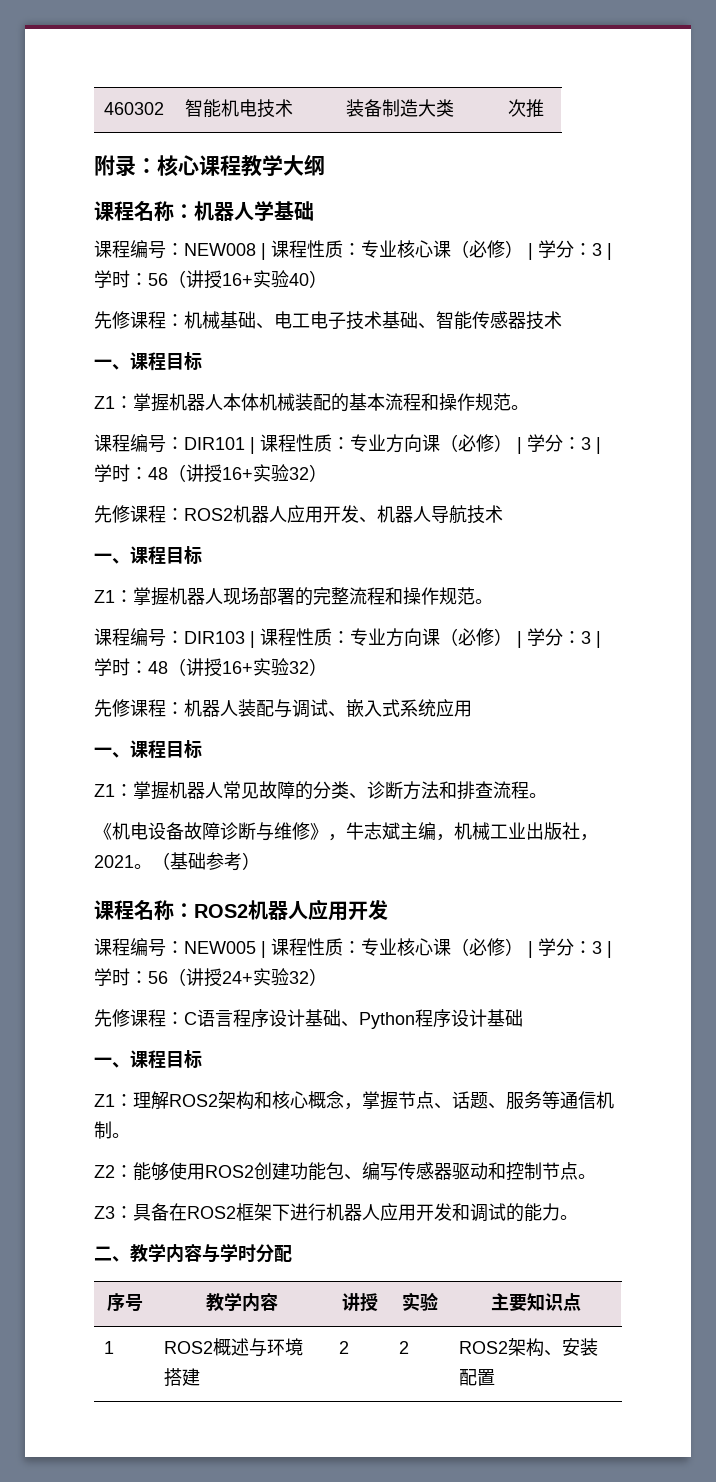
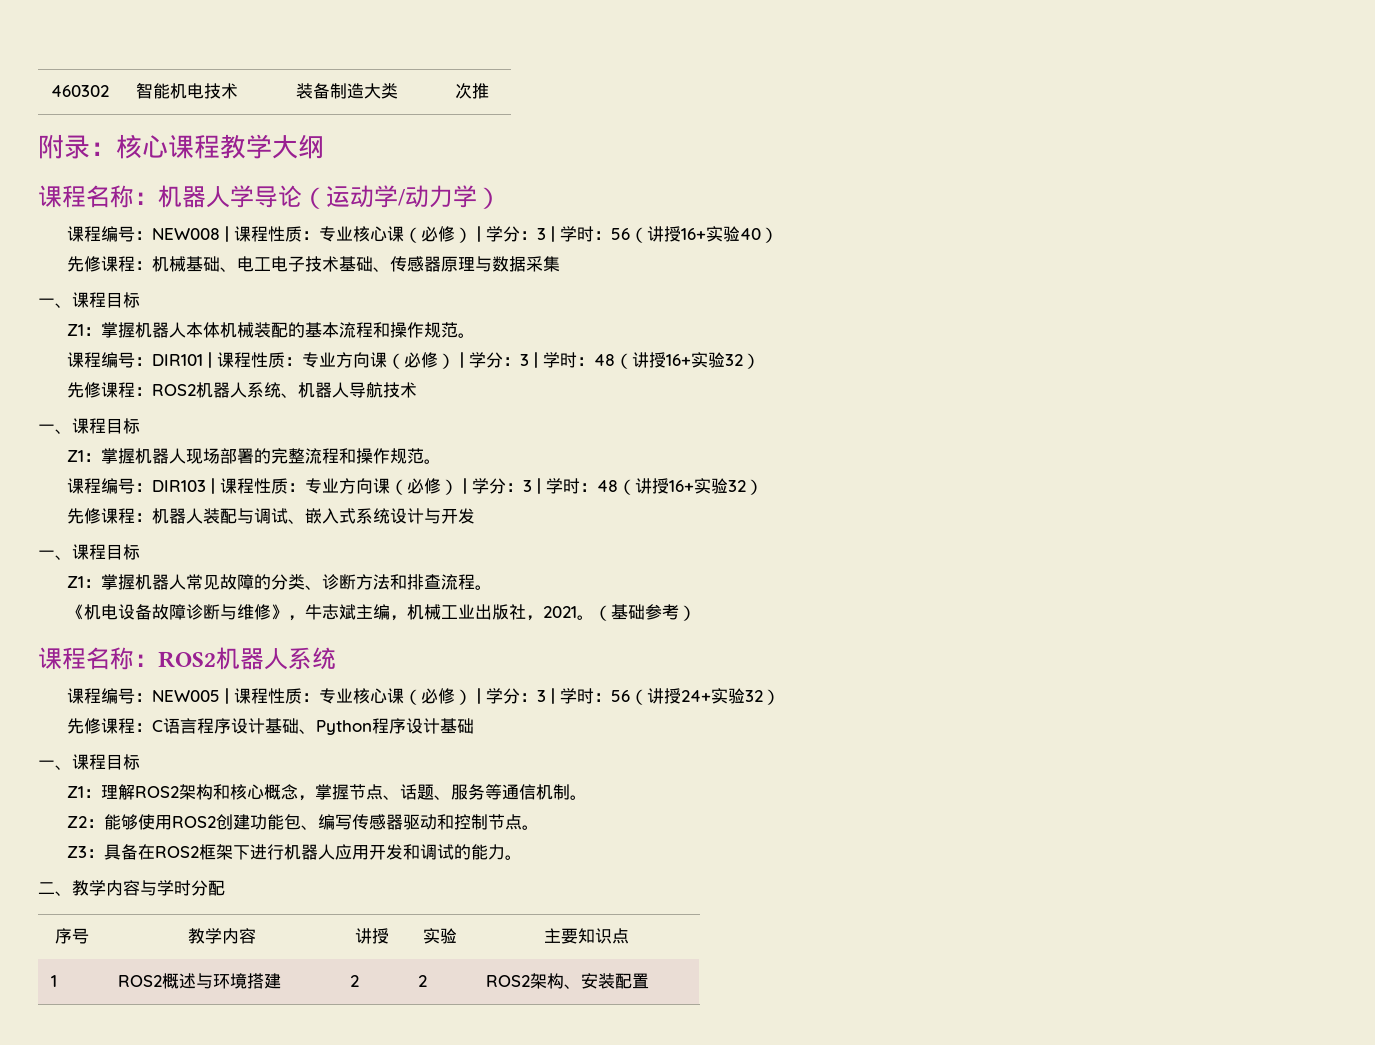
[274,201,314,221] 基础 -> [254,185,501,209] 导论（运动学/动力学）
[436,311,562,330] 智能传感器技术 -> [390,256,561,272] 传感器原理与数据采集
[287,505,359,523] 应用开发 -> [247,382,282,398] 系统
[436,699,472,717] 应用 -> [390,508,476,524] 设计与开发
[308,899,388,921] 应用开发 -> [288,647,336,670] 系统

